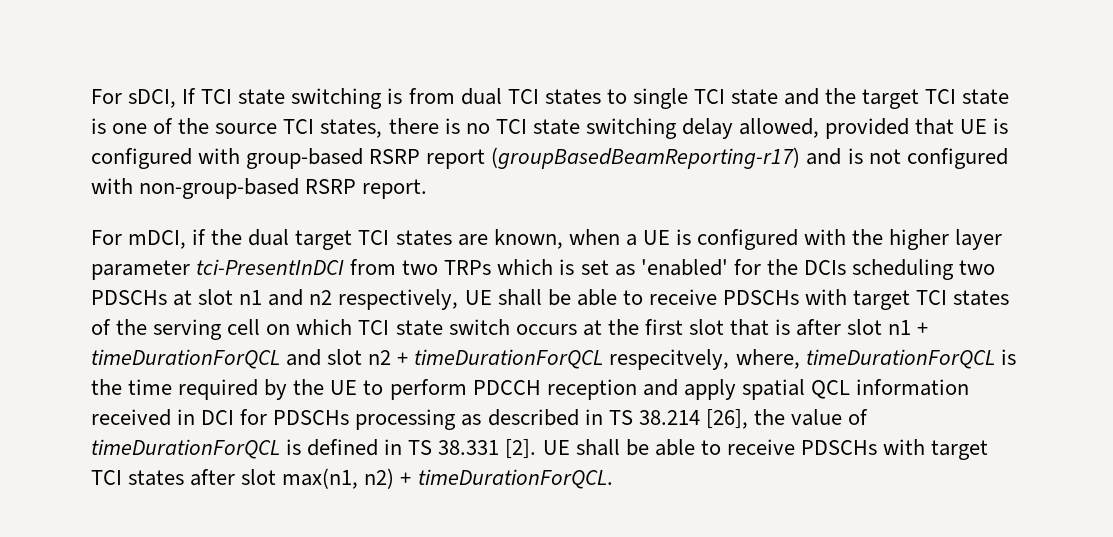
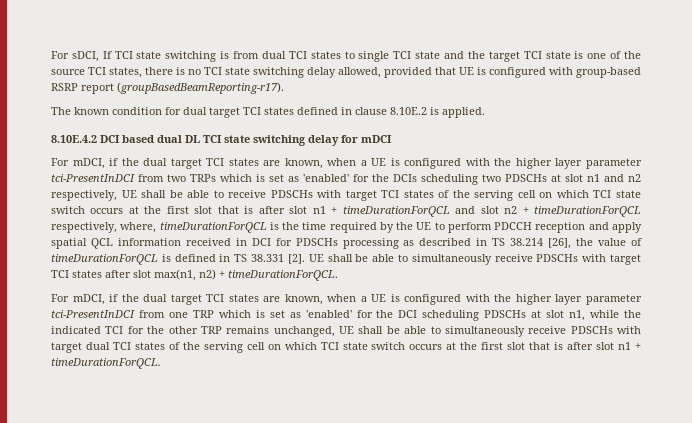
[491,147,1008,169] [91,178,428,199] (groupBasedBeamReporting-r17) and is not configured with non-group-based RSRP report. -> [117,82,284,94] [51,107,485,118] [51,135,392,146] (groupBasedBeamReporting-r17). // The known condition for dual target TCI states defined in clause 8.10E.2 is applied. // 8.10E.4.2 DCI based dual DL TCI state switching delay for mDCI
[609,349,730,370] respecitvely, -> [51,222,117,233] respectively,
(721, 447) none -> [411,254,492,265] simultaneously
(613, 479) none -> [51,294,643,305] [51,310,642,321] [51,326,641,337] [51,342,641,353] [51,358,161,369] // For mDCI, if the dual target TCI states are known, when a UE is configured with the higher layer parameter tci-PresentInDCI from one TRP which is set as 'enabled' for the DCI scheduling PDSCHs at slot n1, while the indicated TCI for the other TRP remains unchanged, UE shall be able to simultaneously receive PDSCHs with target dual TCI states of the serving cell on which TCI state switch occurs at the first slot that is after slot n1 + timeDurationForQCL.

